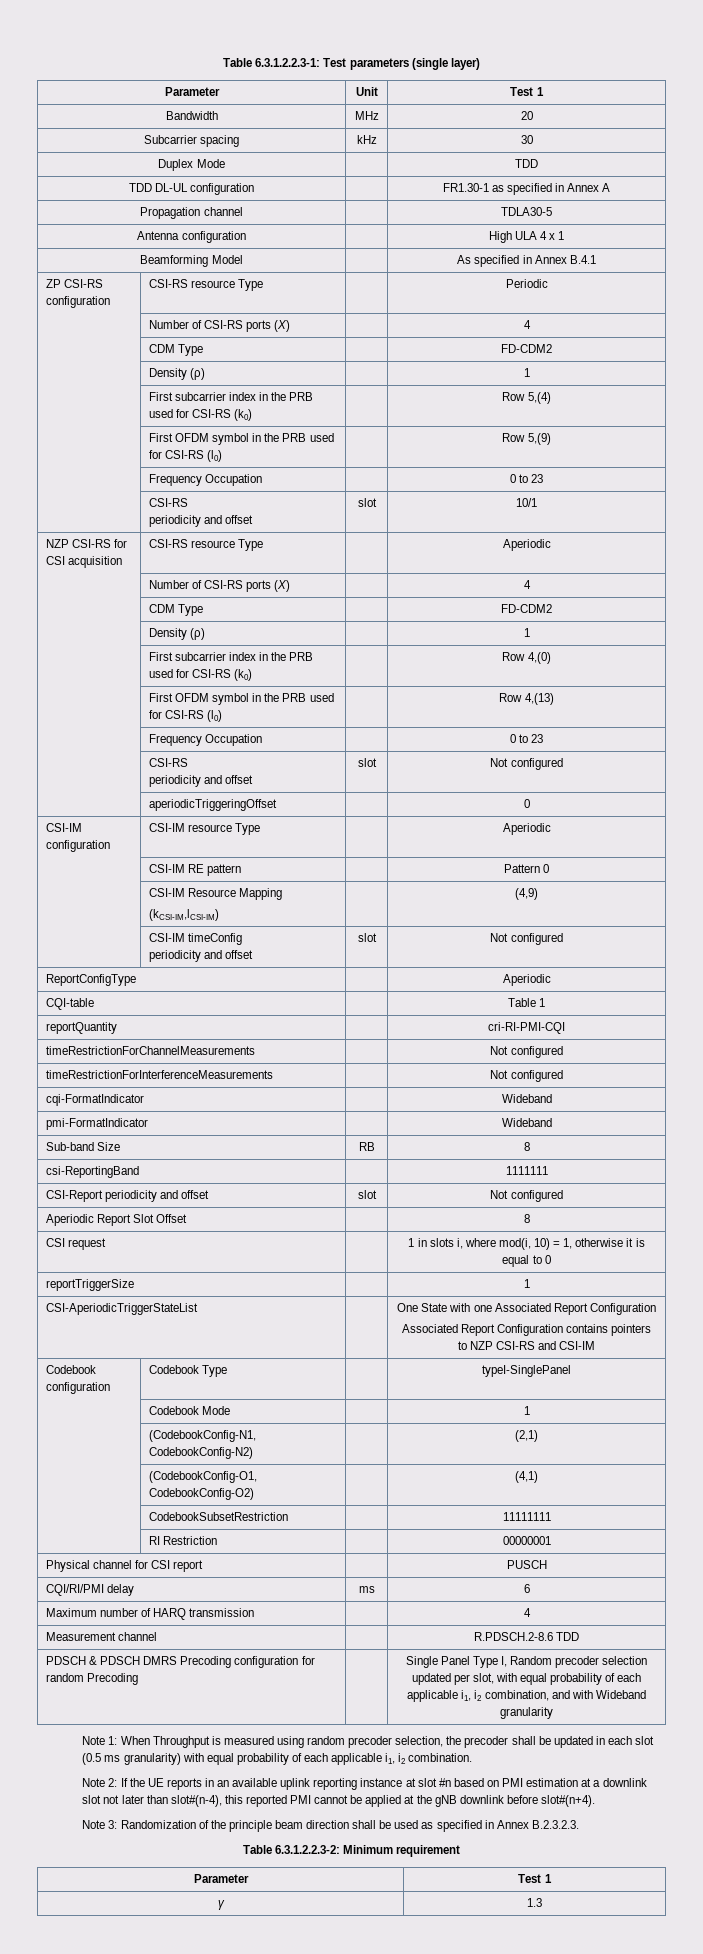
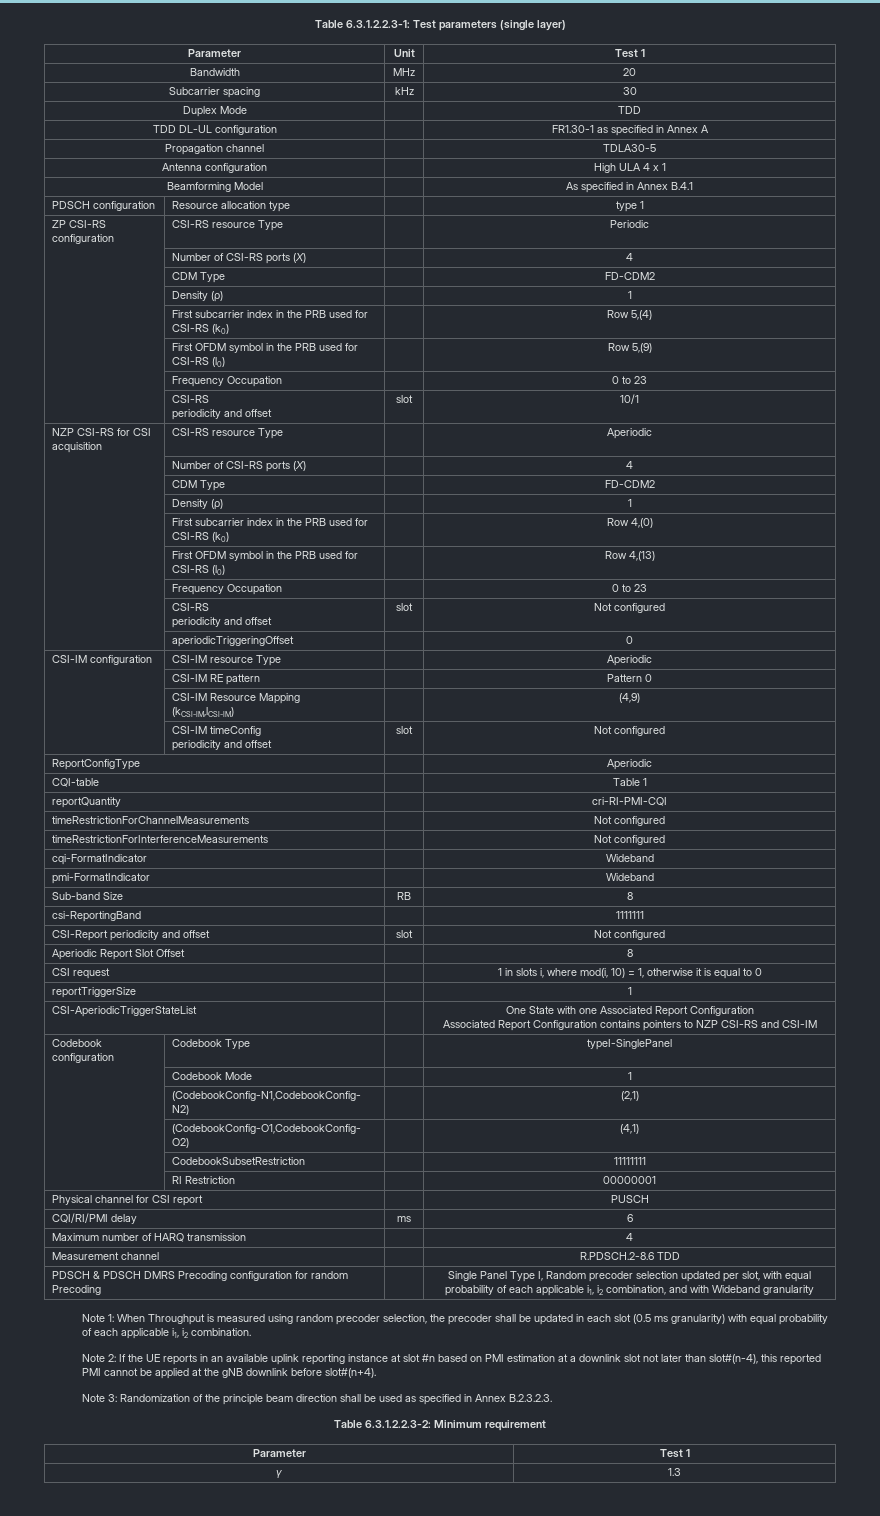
(596, 259) none -> [52,201,156,211] [172,201,291,212] [615,201,644,212] // PDSCH configuration | Resource allocation type | | type 1

